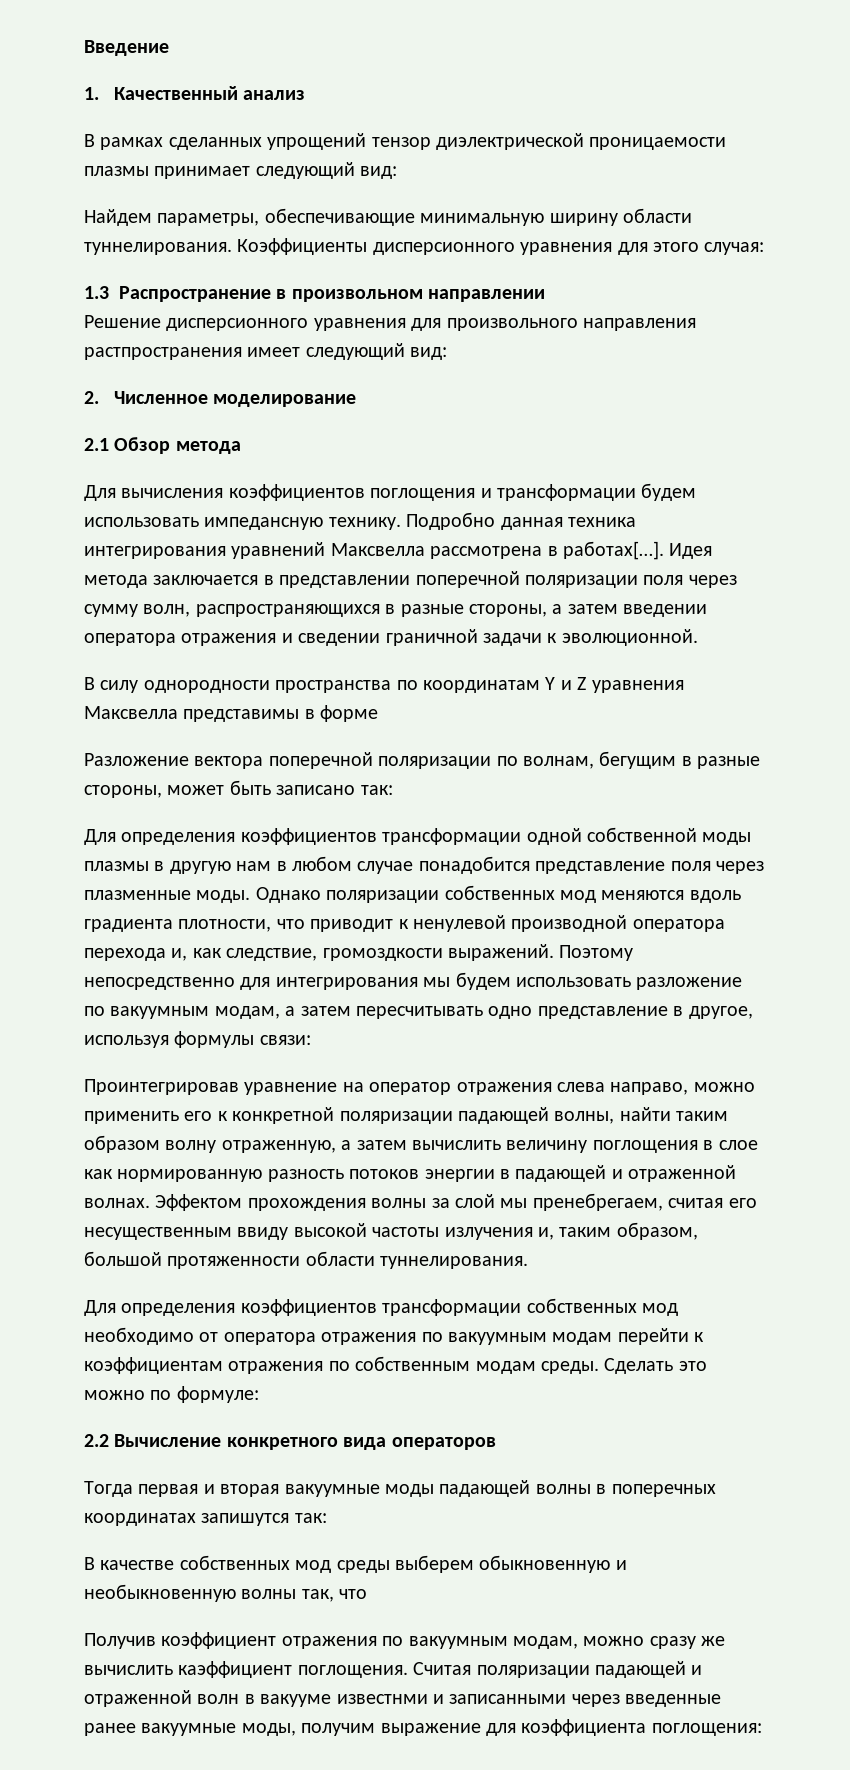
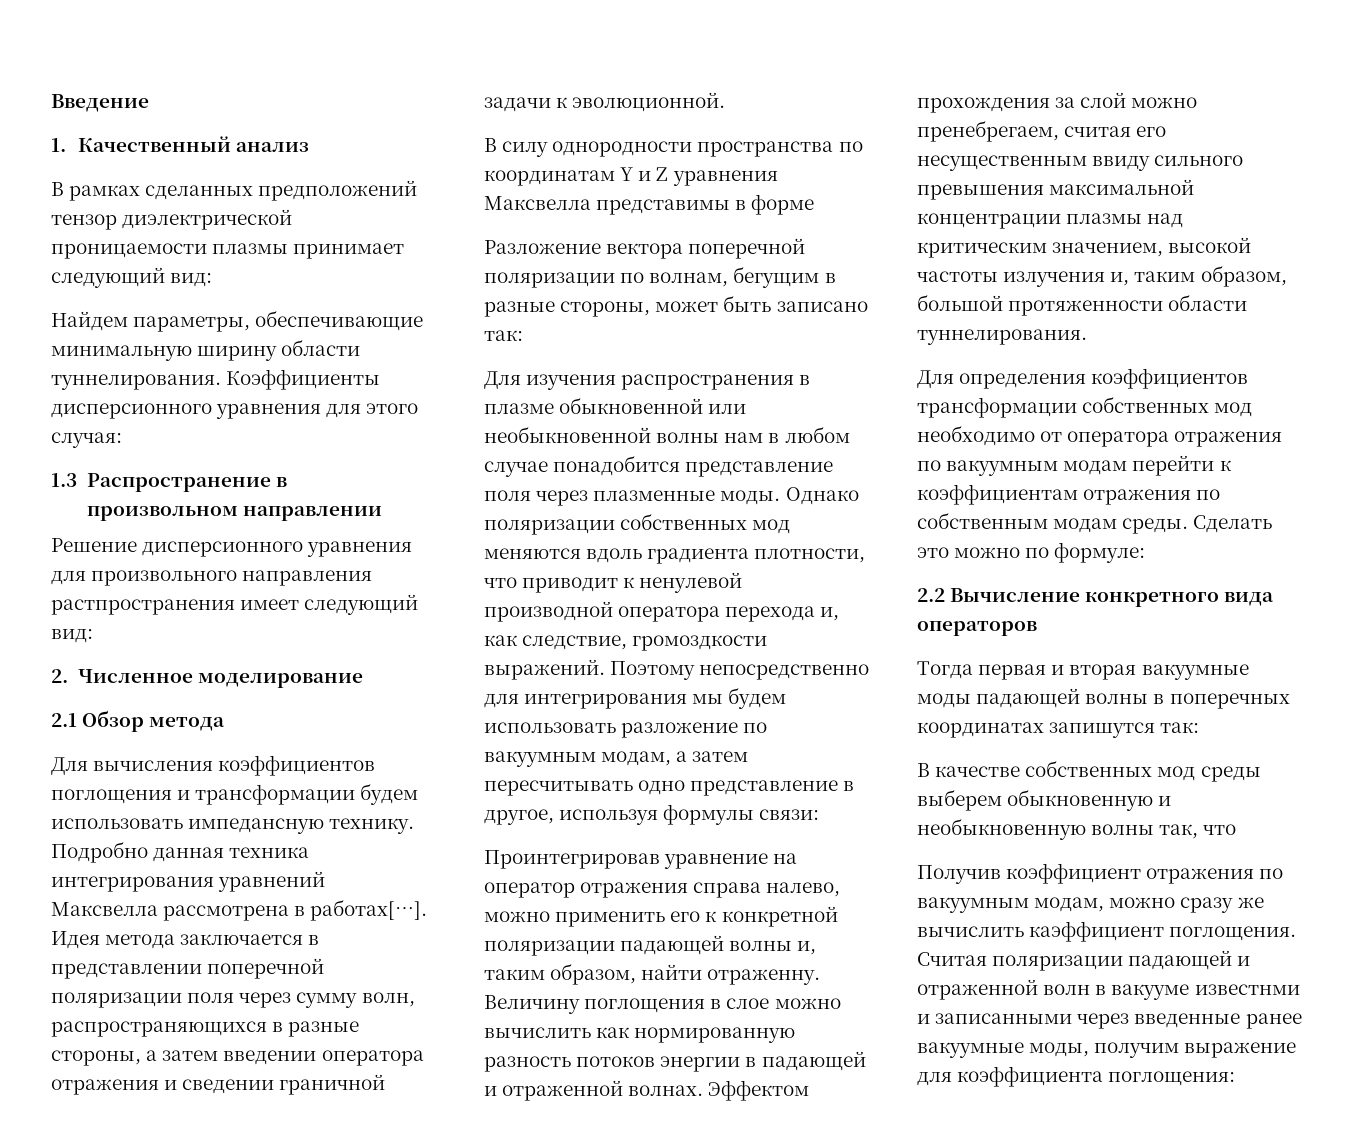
[267,133,367,150] упрощений -> [258,180,418,201] предположений
[121,827,752,845] [84,861,231,874] определения коэффициентов трансформации одной собственной моды плазмы в другую -> [526,374,811,390] [484,397,747,414] [484,426,720,443] изучения распространения в плазме обыкновенной или необыкновенной волны
[557,1082,689,1095] слева направо, -> [693,882,841,898] справа налево,
[554,1107,729,1124] [84,1135,588,1153] волны, найти таким образом волну отраженную, а затем вычислить величину -> [729,940,817,955] [484,963,821,985] [484,995,580,1014] волны и, таким образом, найти отраженну. Величину
(758, 1145) none -> [774,998,841,1009] [484,1027,591,1038] можно вычислить
[371,1198,427,1208] волны -> (1050, 105) none
[500,1198,528,1208] мы -> [1131,97,1198,108] можно
(289, 1233) none -> [1154,155,1244,166] [917,179,1195,200] [917,213,1184,229] [917,242,1164,258] сильного превышения максимальной концентрации плазмы над критическим значением,

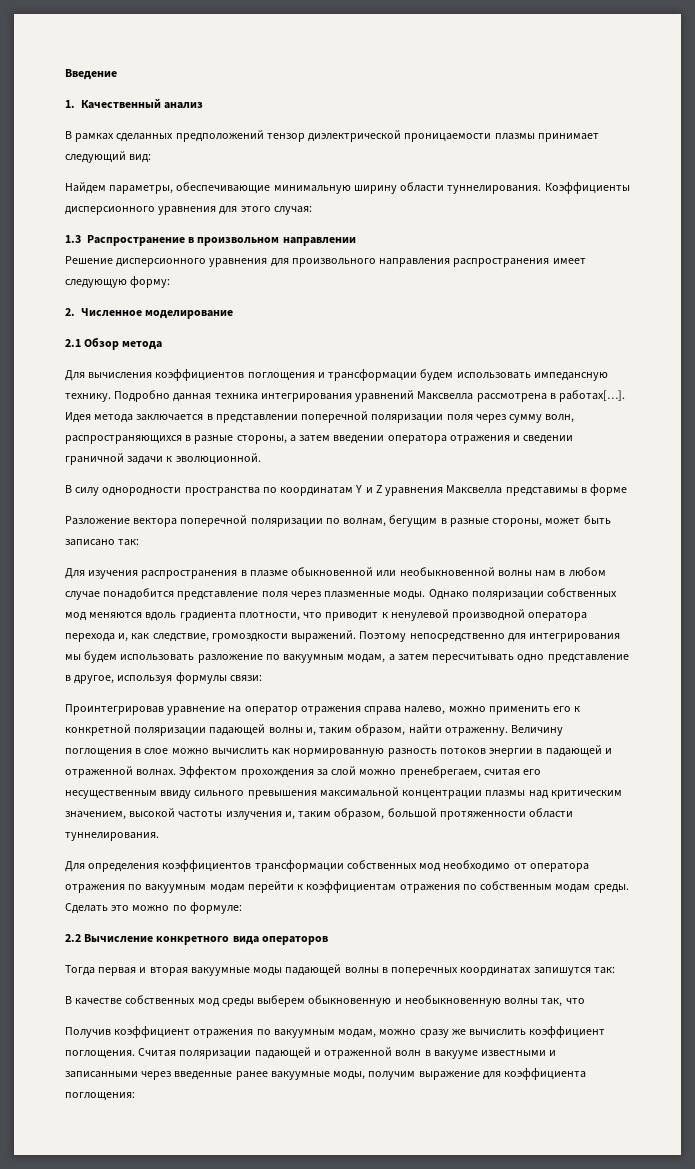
[51,594,419,615] [51,629,93,643] растпространения имеет следующий вид: -> [453,258,586,267] [65,276,171,288] распространения имеет следующую форму:
[1029,921,1165,942] каэффициент -> [529,1026,606,1038] коэффициент
[1194,984,1300,995] известнми -> [481,1050,547,1056] известными

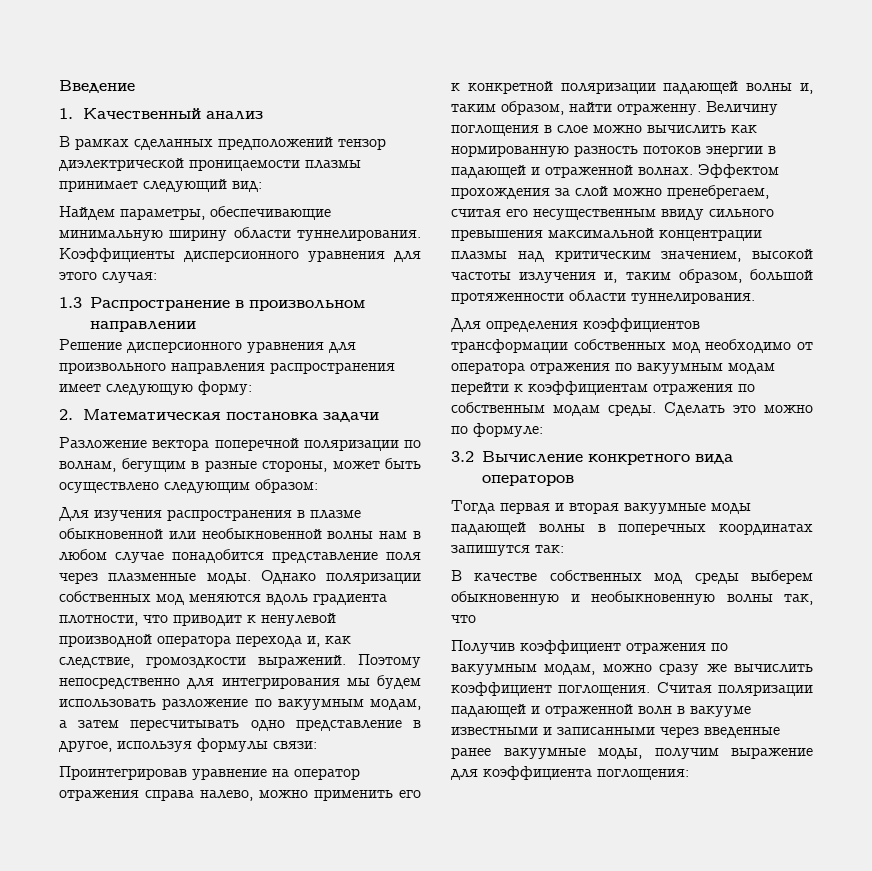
[81,308,234,319] [65,337,163,350] [65,369,608,381] [65,390,626,402] [65,411,575,423] [65,435,574,444] [65,453,261,465] [65,484,628,496] Численное моделирование // 2.1 Обзор метода // Для вычисления коэффициентов поглощения и трансформации будем использовать импедансную технику. Подробно данная техника интегрирования уравнений Максвелла рассмотрена в работах[…]. Идея метода заключается в представлении поперечной поляризации поля через сумму волн, распространяющихся в разные стороны, а затем введении оператора отражения и сведении граничной задачи к эволюционной. // В силу однородности пространства по координатам Y и Z уравнения Максвелла представимы в форме -> [82,409,379,422] Математическая постановка задачи
[65,539,140,546] записано так: -> [59,479,318,493] осуществлено следующим образом:
[65,934,81,942] 2.2 -> [451,451,474,462] 3.2

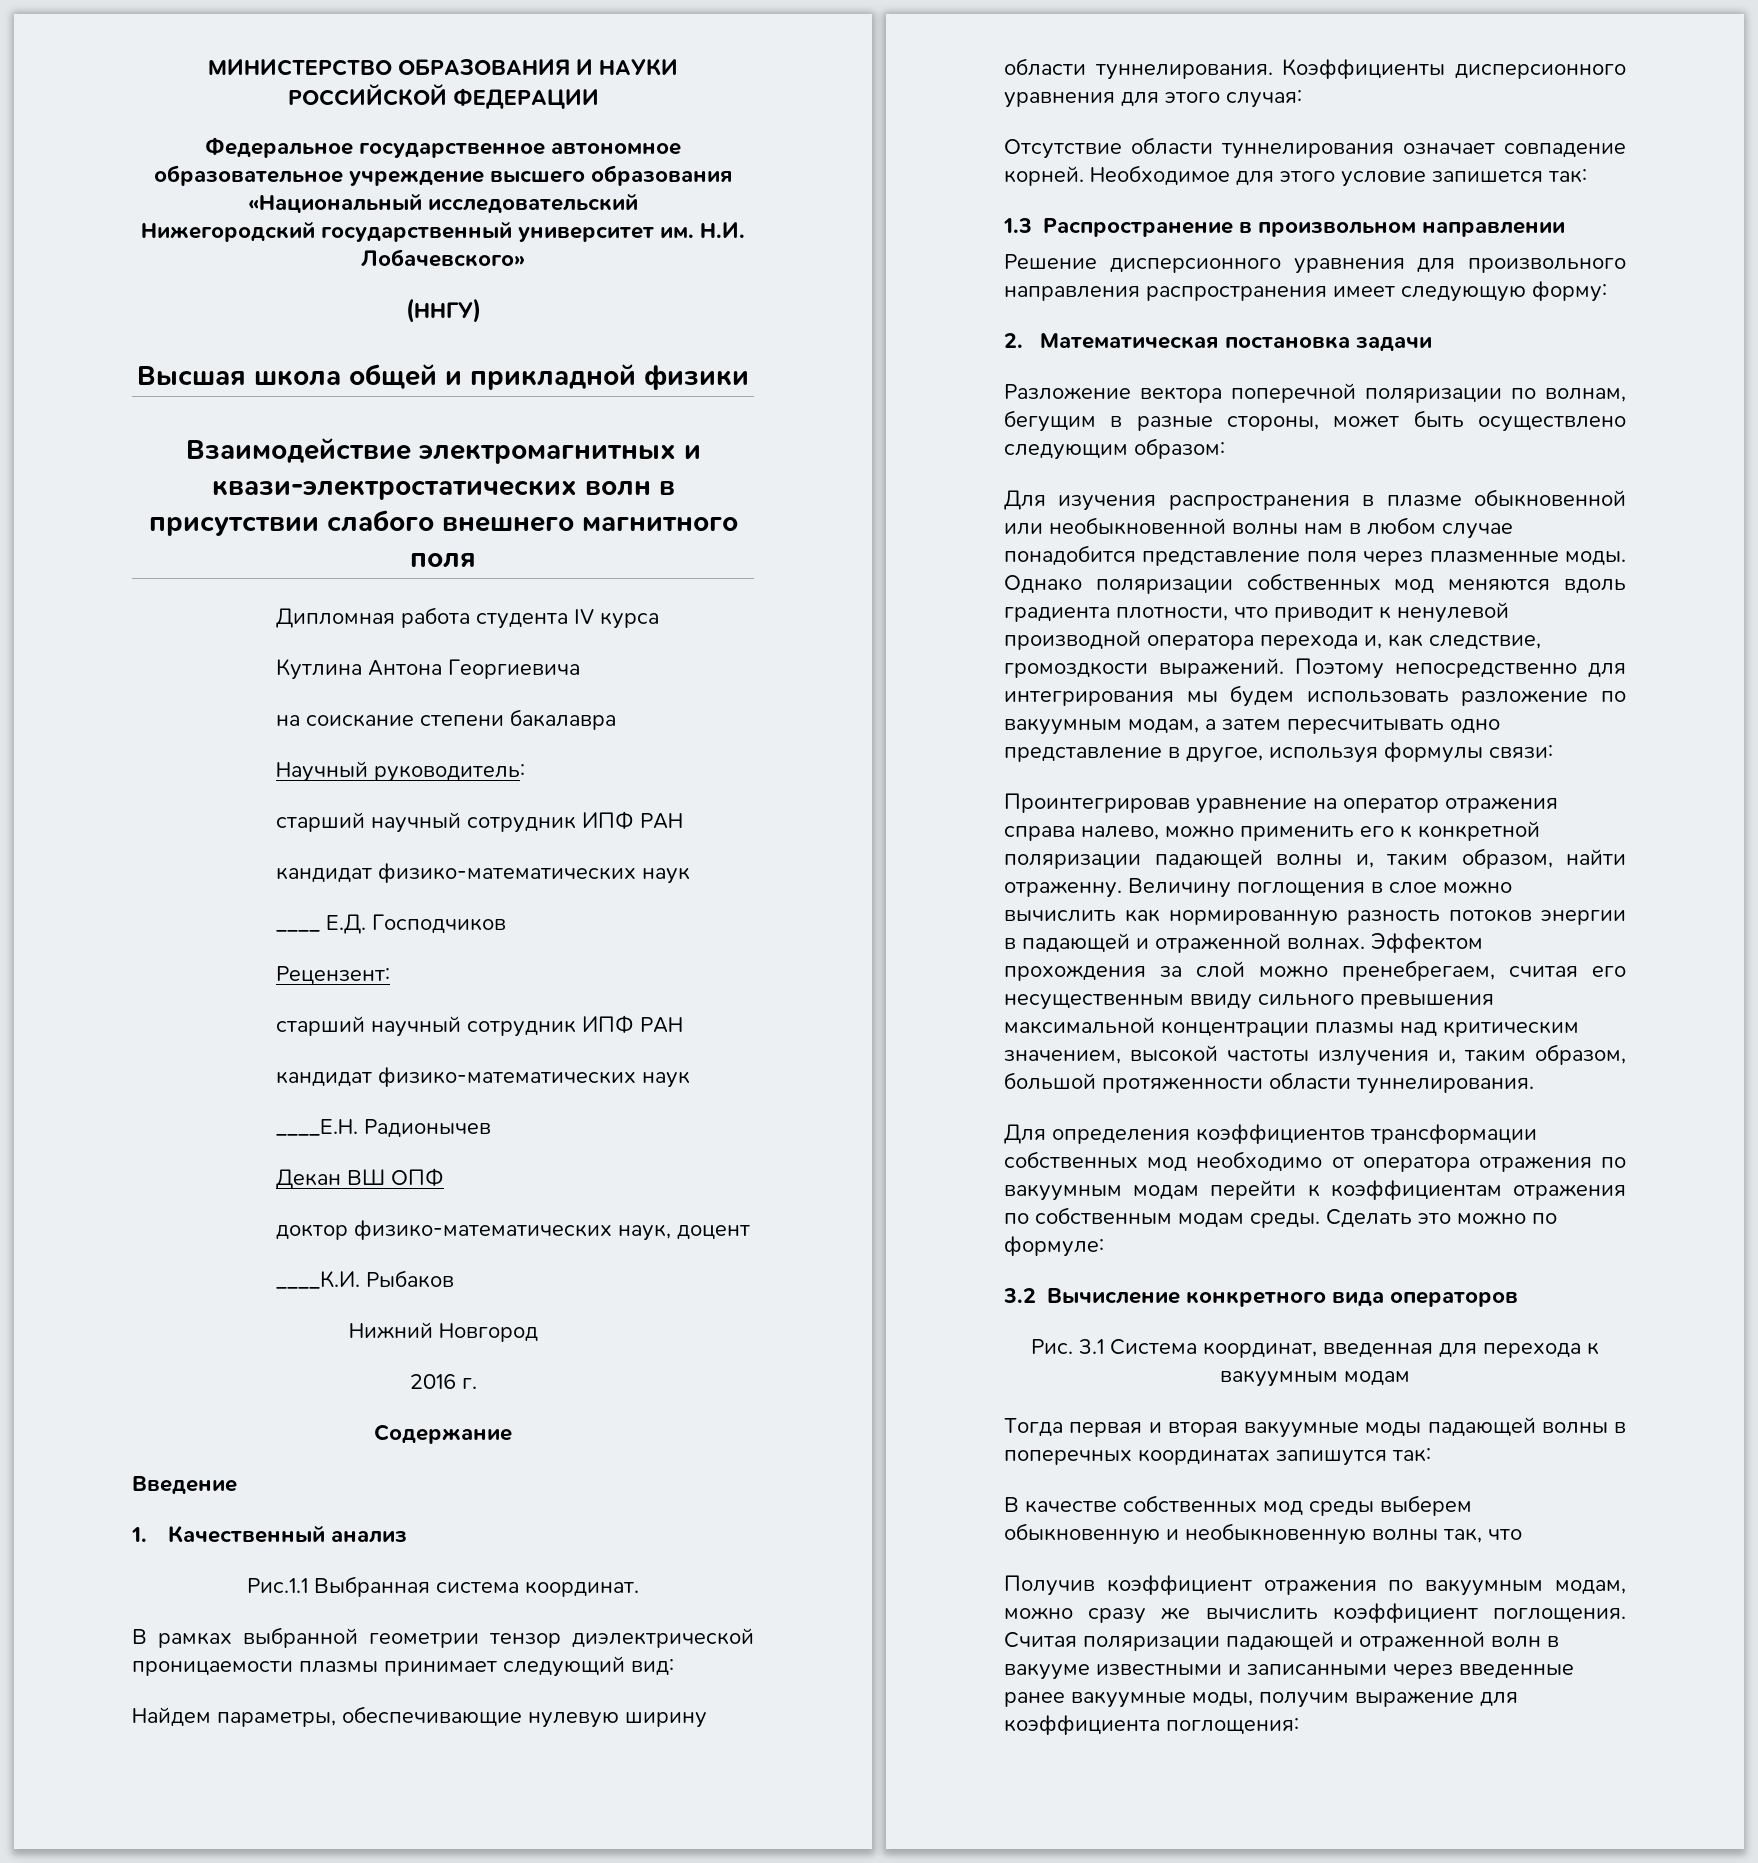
(59, 86) none -> [208,58,678,76] [287,84,599,109] [205,137,681,158] [153,165,733,186] [248,193,638,214] [141,221,745,242] [361,249,525,267] [405,298,481,323] [137,364,749,390] [185,438,701,464] [211,479,675,500] [148,510,738,536] [410,553,476,569] [275,607,659,629] [275,658,580,680] [275,709,616,730] [275,761,525,782] [275,811,683,833] [275,863,690,884] [275,914,506,934] [275,966,390,985] [275,1015,683,1037] [275,1067,690,1088] [275,1119,491,1138] [275,1168,444,1189] [275,1220,750,1241] [275,1270,454,1289] [348,1322,538,1342] [409,1374,477,1389] [374,1424,512,1444] МИНИСТЕРСТВО ОБРАЗОВАНИЯ И НАУКИ РОССИЙСКОЙ ФЕДЕРАЦИИ // Федеральное государственное автономное образовательное учреждение высшего образования «Национальный исследовательский // Нижегородский государственный университет им. Н.И. Лобачевского» // (ННГУ) // Высшая школа общей и прикладной физики // Взаимодействие электромагнитных и квази-электростатических волн в присутствии слабого внешнего магнитного поля // Дипломная работа студента IV курса // Кутлина Антона Георгиевича // на соискание степени бакалавра // Научный руководитель: // старший научный сотрудник ИПФ РАН // кандидат физико-математических наук // ____ Е.Д. Господчиков // Рецензент: // старший научный сотрудник ИПФ РАН // кандидат физико-математических наук // ____Е.Н. Радионычев // Декан ВШ ОПФ // доктор физико-математических наук, доцент // ____К.И. Рыбаков // Нижний Новгород // 2016 г. // Содержание //
(263, 115) none -> [247,1576,639,1597] // Рис.1.1 Выбранная система координат.
[134,137,333,150] сделанных предположений -> [243,1627,479,1648] выбранной геометрии
[59,230,163,241] минимальную -> [528,1712,619,1728] нулевую
(157, 277) none -> [1004,137,1626,159] [1004,165,1587,187] // Отсутствие области туннелирования означает совпадение корней. Необходимое для этого условие запишется так:
(574, 480) none -> [1031,1339,1599,1358] [1220,1370,1410,1387] // Рис. 3.1 Система координат, введенная для перехода к вакуумным модам

